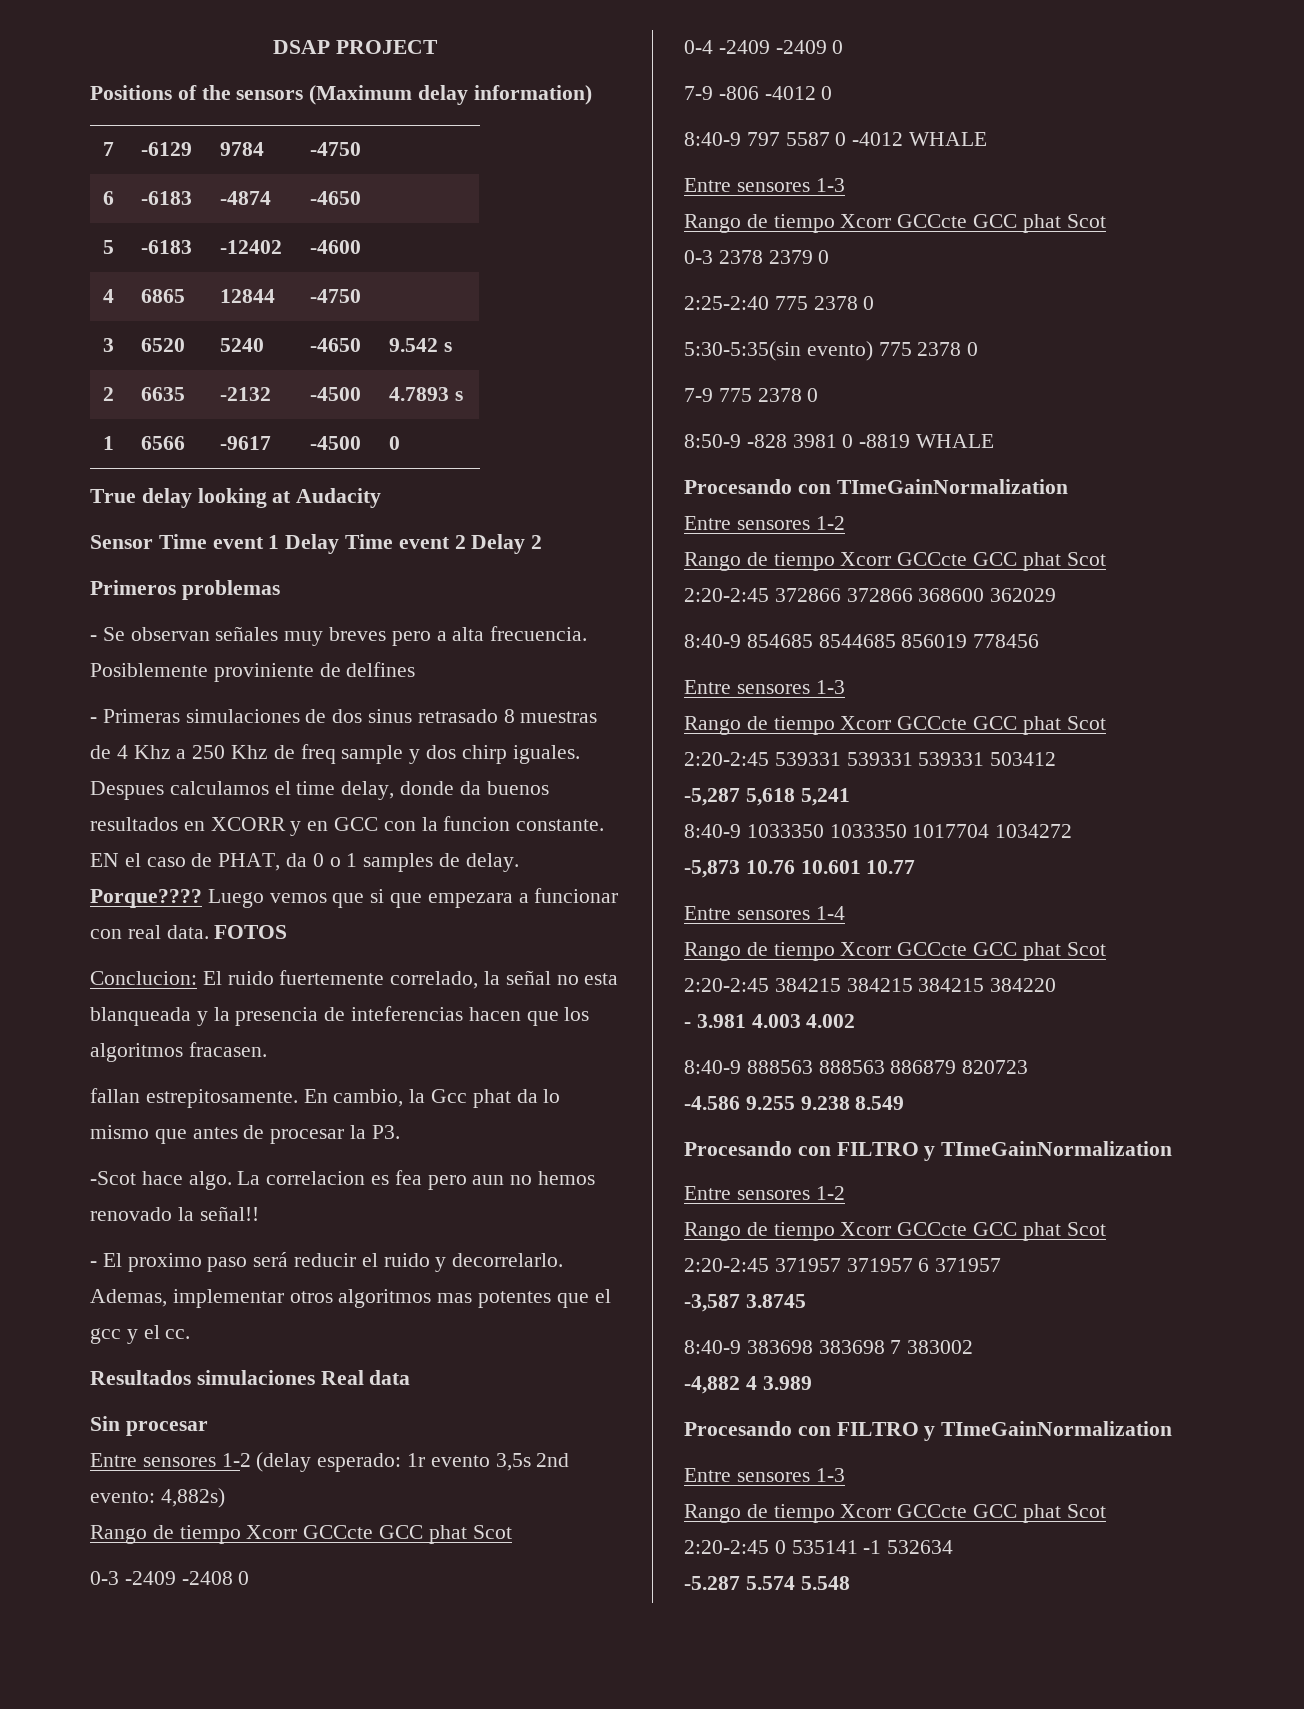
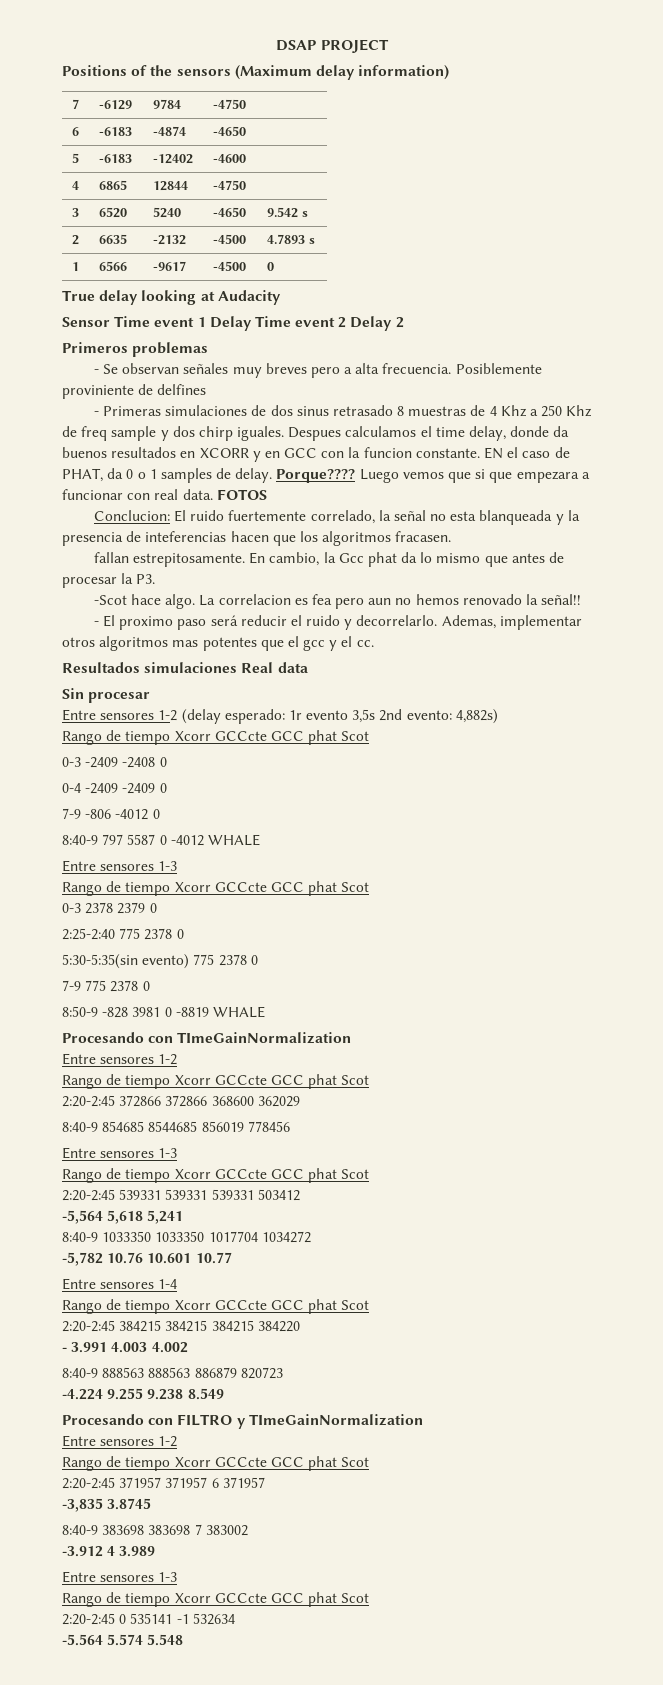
[684,788,740,806] -5,287 -> [62,1210,103,1224] -5,564
[684,860,740,878] -5,873 -> [62,1252,103,1266] -5,782
[696,1014,746,1028] 3.981 -> [71,1342,108,1353] 3.991
[684,1096,740,1110] -4.586 -> [62,1389,103,1400] -4.224
[684,1294,740,1312] -3,587 -> [62,1498,103,1512] -3,835
[684,1376,740,1394] -4,882 -> [62,1546,103,1557] -3.912
[684,1421,1173,1441] // Procesando con FILTRO y TImeGainNormalization -> (156, 1551) none
[684,1576,740,1590] -5.287 -> [62,1634,103,1646] -5.564

